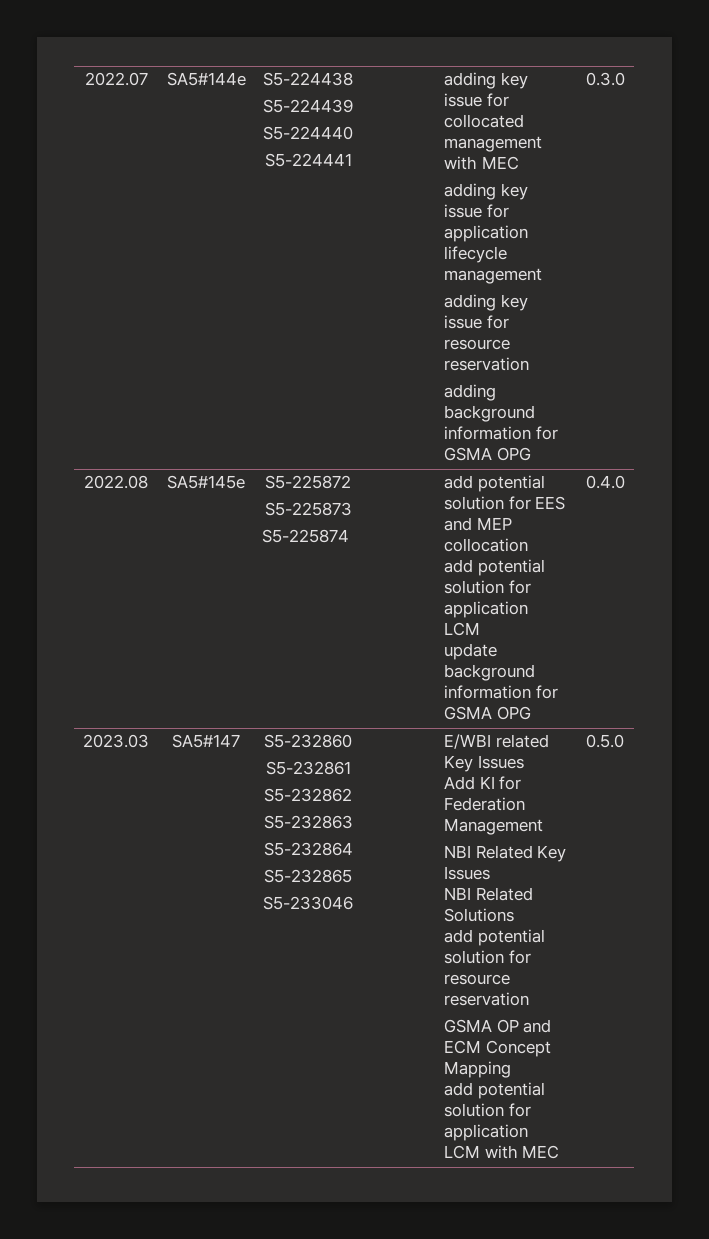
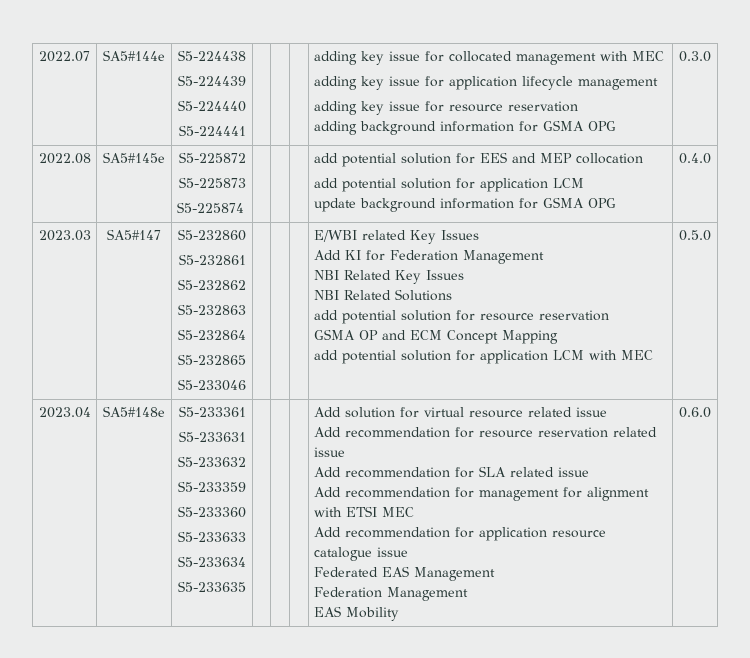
(624, 741) none -> [38,407,91,418] [103,406,165,417] [178,406,246,417] [178,431,246,442] [178,456,246,467] [178,481,246,492] [178,506,246,518] [178,531,246,542] [178,556,246,567] [178,581,246,592] [313,407,607,418] [313,427,657,438] [313,447,345,457] [313,466,589,478] [313,487,649,501] [313,506,414,517] [313,527,606,541] [313,547,408,561] [313,566,495,581] [313,587,468,601] [313,606,399,621] [679,407,711,418] // 2023.04 | SA5#148e | S5-233361 // S5-233631 // S5-233632 // S5-233359 // S5-233360 // S5-233633 // S5-233634 // S5-233635 | | | | Add solution for virtual resource related issue // Add recommendation for resource reservation related issue // Add recommendation for SLA related issue // Add recommendation for management for alignment with ETSI MEC // Add recommendation for application resource catalogue issue // Federated EAS Management // Federation Management // EAS Mobility | 0.6.0

